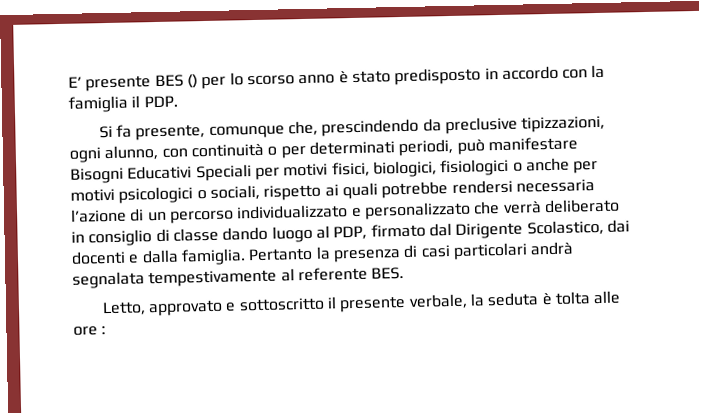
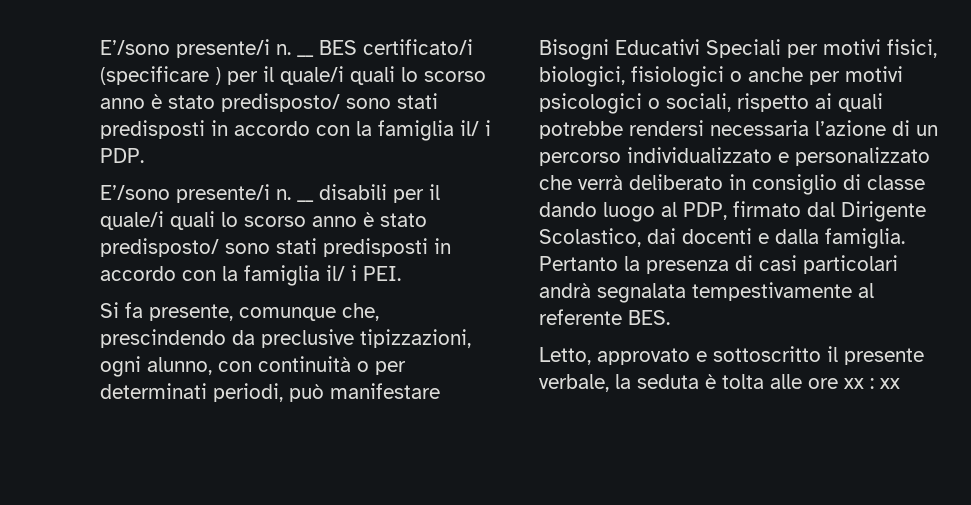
[68,64,606,92] [68,95,178,113] E’ presente BES () per lo scorso anno è stato predisposto in accordo con la famiglia il PDP. -> [100,39,291,58] [297,55,314,57] [319,39,473,55] [100,66,486,85] [100,93,438,112] [100,120,491,141] [100,148,144,163] [100,184,291,203] [297,200,314,202] [319,184,440,203] [100,211,427,230] [100,238,451,257] [100,265,401,286] E’/sono presente/i n. __ BES certificato/i (specificare ) per il quale/i quali lo scorso anno è stato predisposto/ sono stati predisposti in accordo con la famiglia il/ i PDP. // E’/sono presente/i n. __ disabili per il quale/i quali lo scorso anno è stato predisposto/ sono stati predisposti in accordo con la famiglia il/ i PEI.
[101,326,107,335] : -> [844,378,900,389] xx : xx

